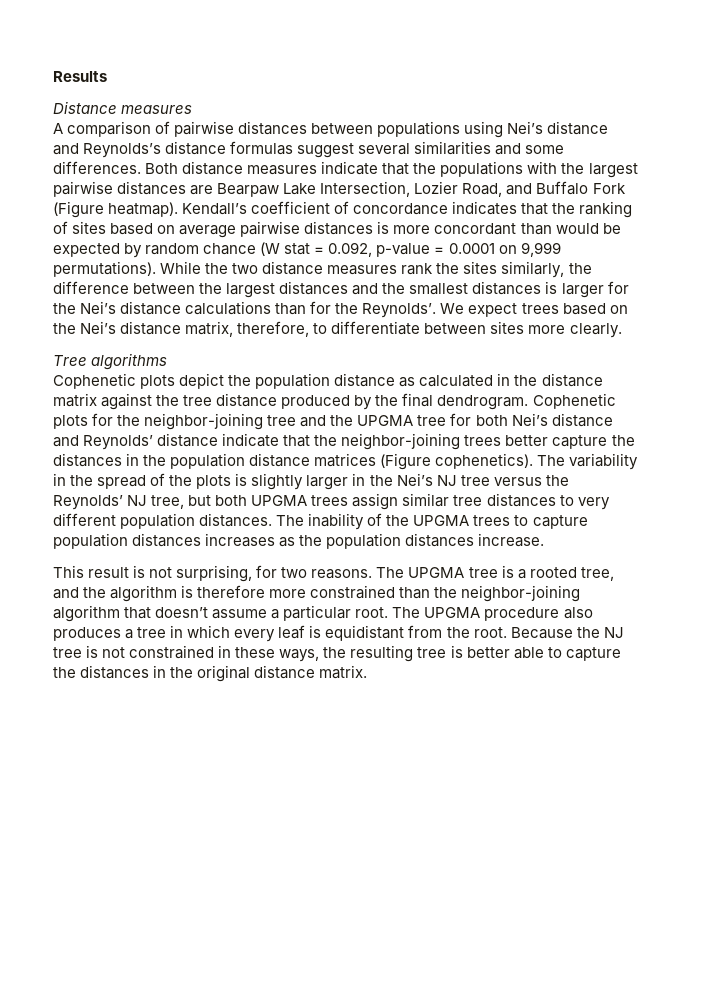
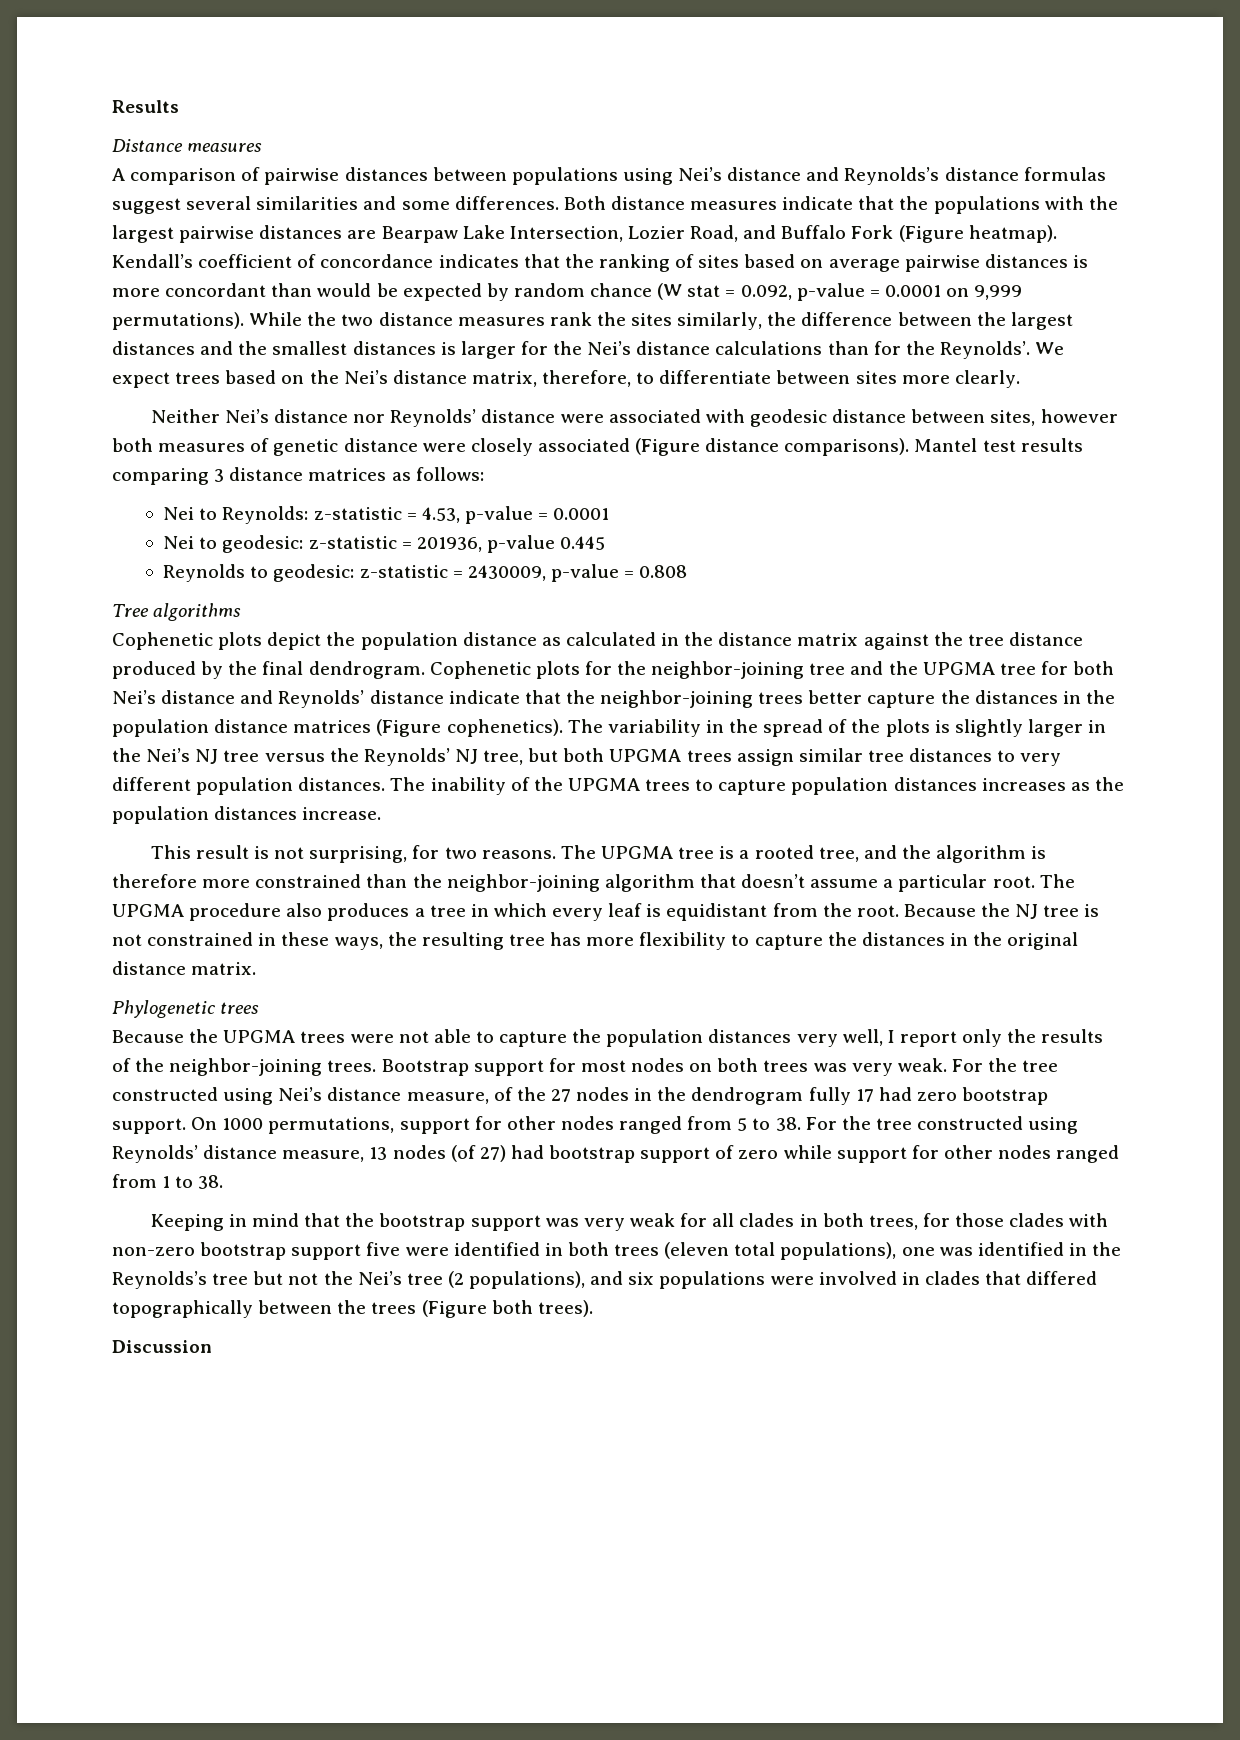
(622, 330) none -> [150,409,1118,427] [112,438,1083,456] [112,467,484,485] [163,506,610,524] [163,535,606,553] [163,564,688,582] // Neither Nei’s distance nor Reynolds’ distance were associated with geodesic distance between sites, however both measures of genetic distance were closely associated (Figure distance comparisons). Mantel test results comparing 3 distance matrices as follows: // Nei to Reynolds: z-statistic = 4.53, p-value = 0.0001 // Nei to geodesic: z-statistic = 201936, p-value 0.445 // Reynolds to geodesic: z-statistic = 2430009, p-value = 0.808
[450,645,544,659] is better able -> [550,932,727,950] has more flexibility
(368, 672) none -> [112,1000,260,1018] [112,1029,1104,1047] [112,1058,1059,1076] [112,1087,1049,1105] [112,1116,1079,1134] [112,1145,1120,1163] [112,1174,224,1189] [150,1213,1109,1231] [112,1242,1122,1260] [112,1271,1098,1289] [112,1300,593,1318] [112,1340,212,1353] // Phylogenetic trees // Because the UPGMA trees were not able to capture the population distances very well, I report only the results of the neighbor-joining trees. Bootstrap support for most nodes on both trees was very weak. For the tree constructed using Nei’s distance measure, of the 27 nodes in the dendrogram fully 17 had zero bootstrap support. On 1000 permutations, support for other nodes ranged from 5 to 38. For the tree constructed using Reynolds’ distance measure, 13 nodes (of 27) had bootstrap support of zero while support for other nodes ranged from 1 to 38. // Keeping in mind that the bootstrap support was very weak for all clades in both trees, for those clades with non-zero bootstrap support five were identified in both trees (eleven total populations), one was identified in the Reynolds’s tree but not the Nei’s tree (2 populations), and six populations were involved in clades that differed topographically between the trees (Figure both trees). // Discussion

